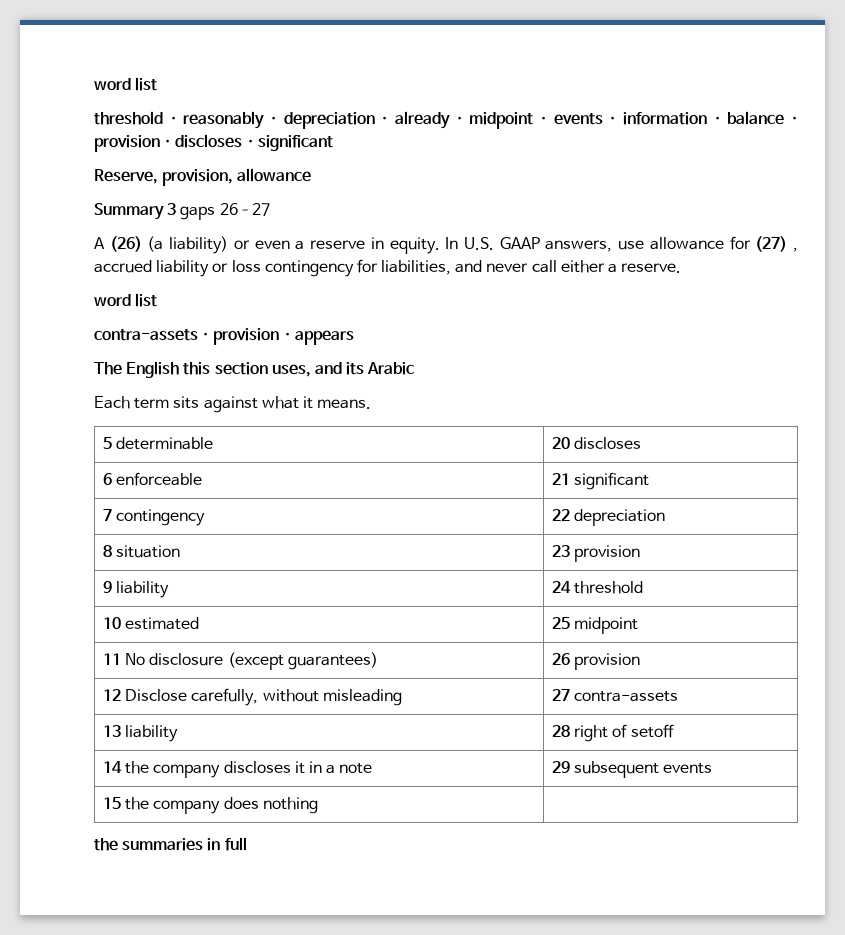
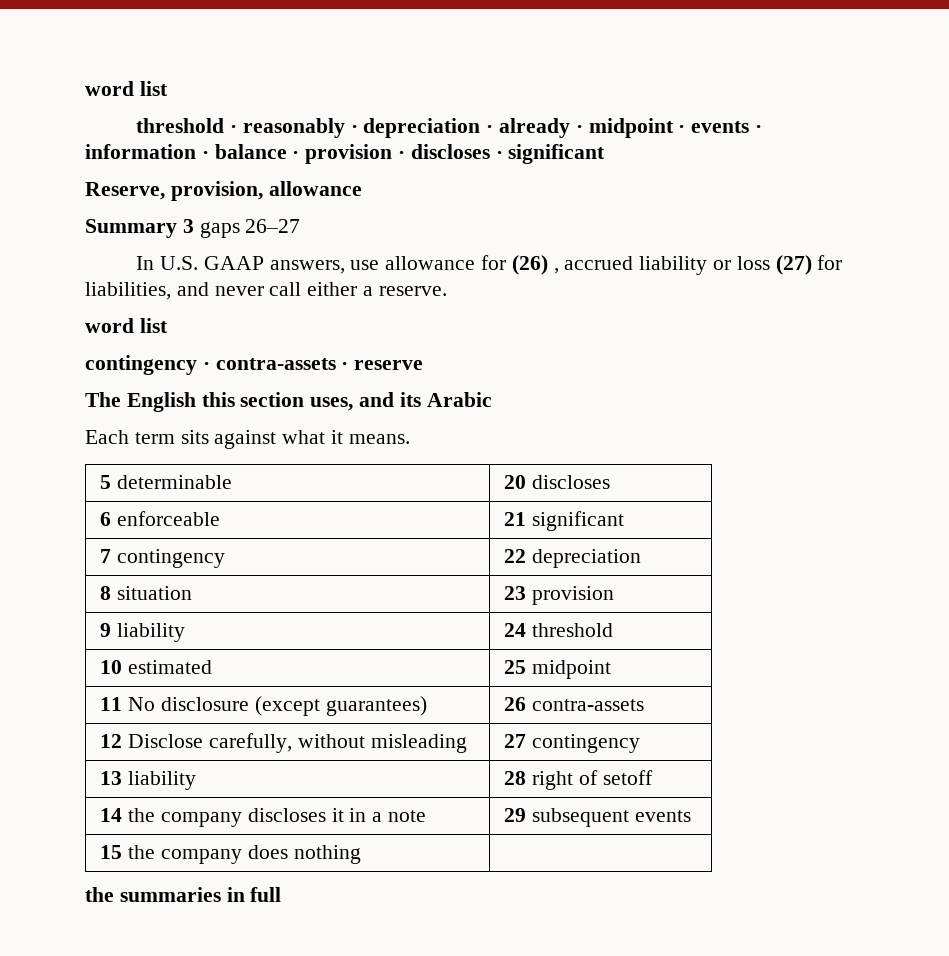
[94,236,440,254] A (26) (a liability) or even a reserve in equity. -> (301, 226) none
[755,236,788,252] (27) -> [511,255,548,275] (26)
[264,260,354,277] contingency -> [775,255,812,275] (27)
[94,328,354,345] contra-assets · provision · appears -> [85,355,424,375] contingency · contra-assets · reserve
[574,653,641,670] provision -> [532,699,645,711] contra-assets
[574,691,679,702] contra-assets -> [532,734,641,753] contingency

